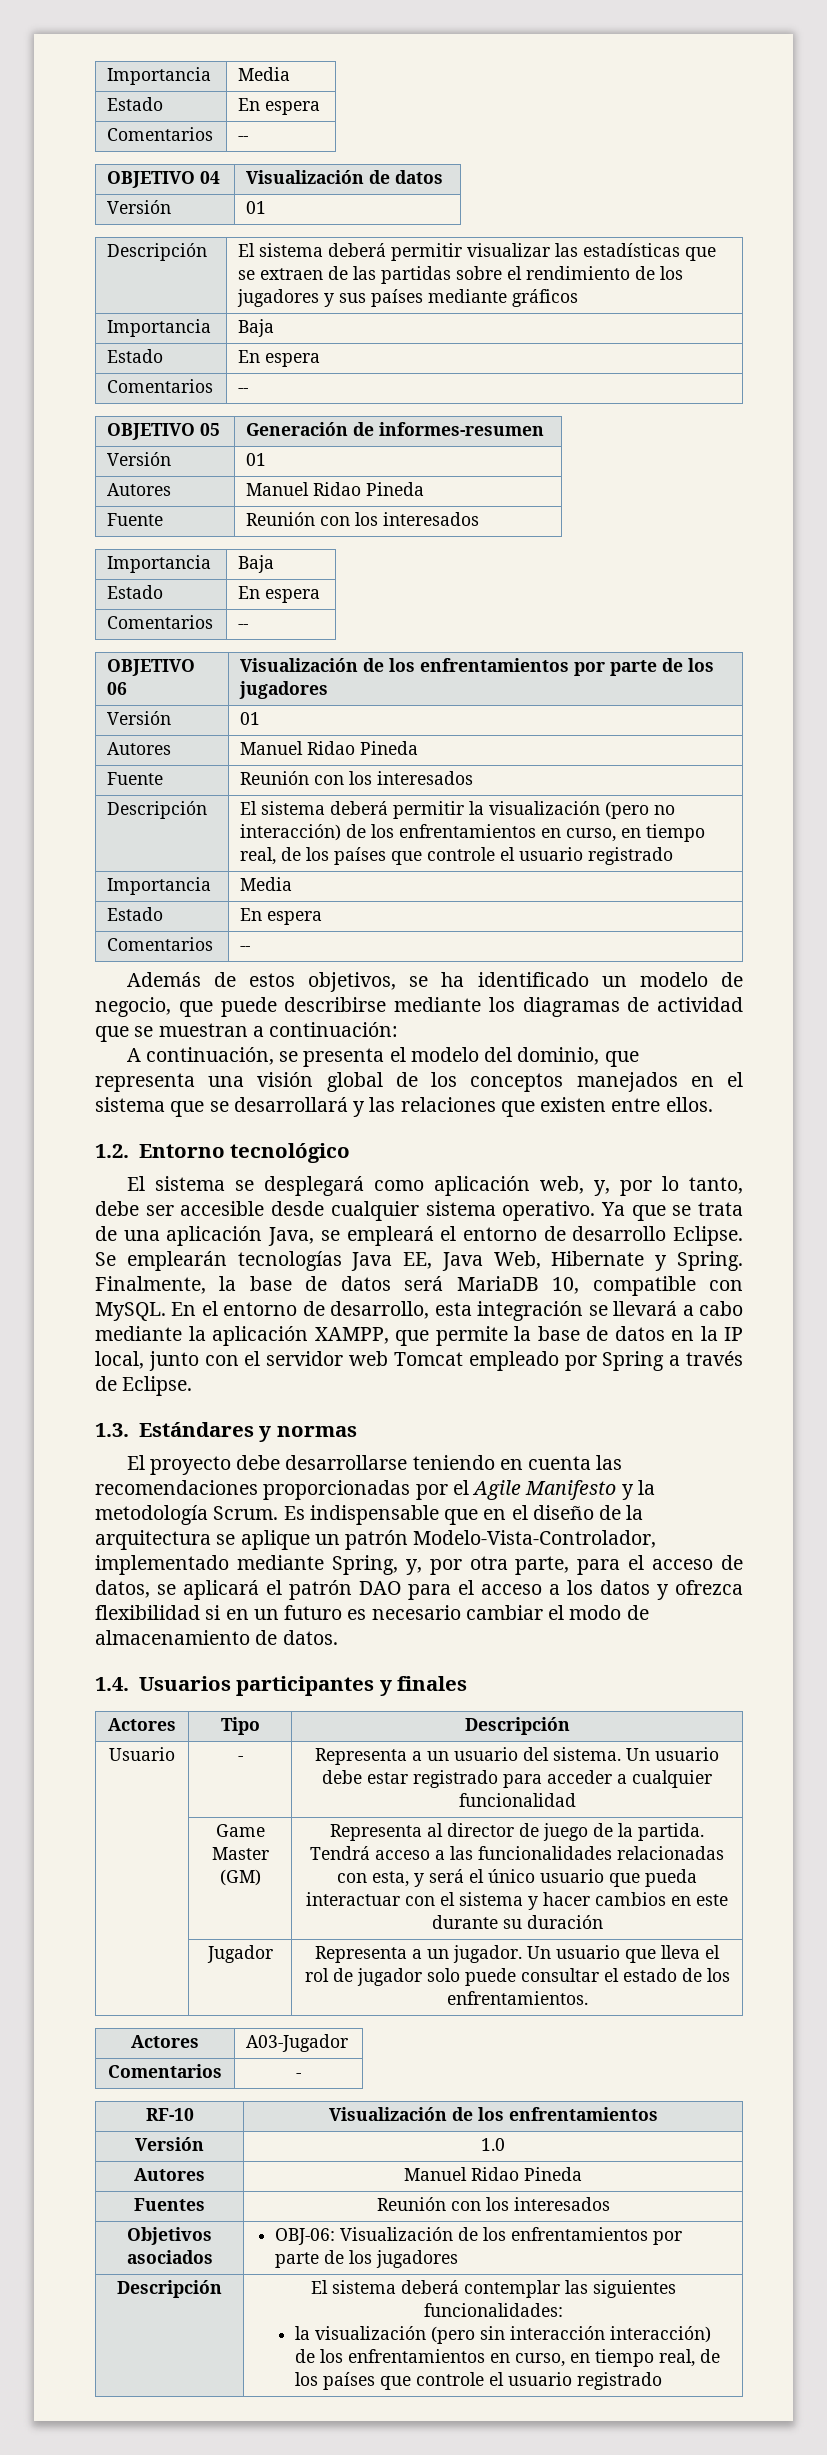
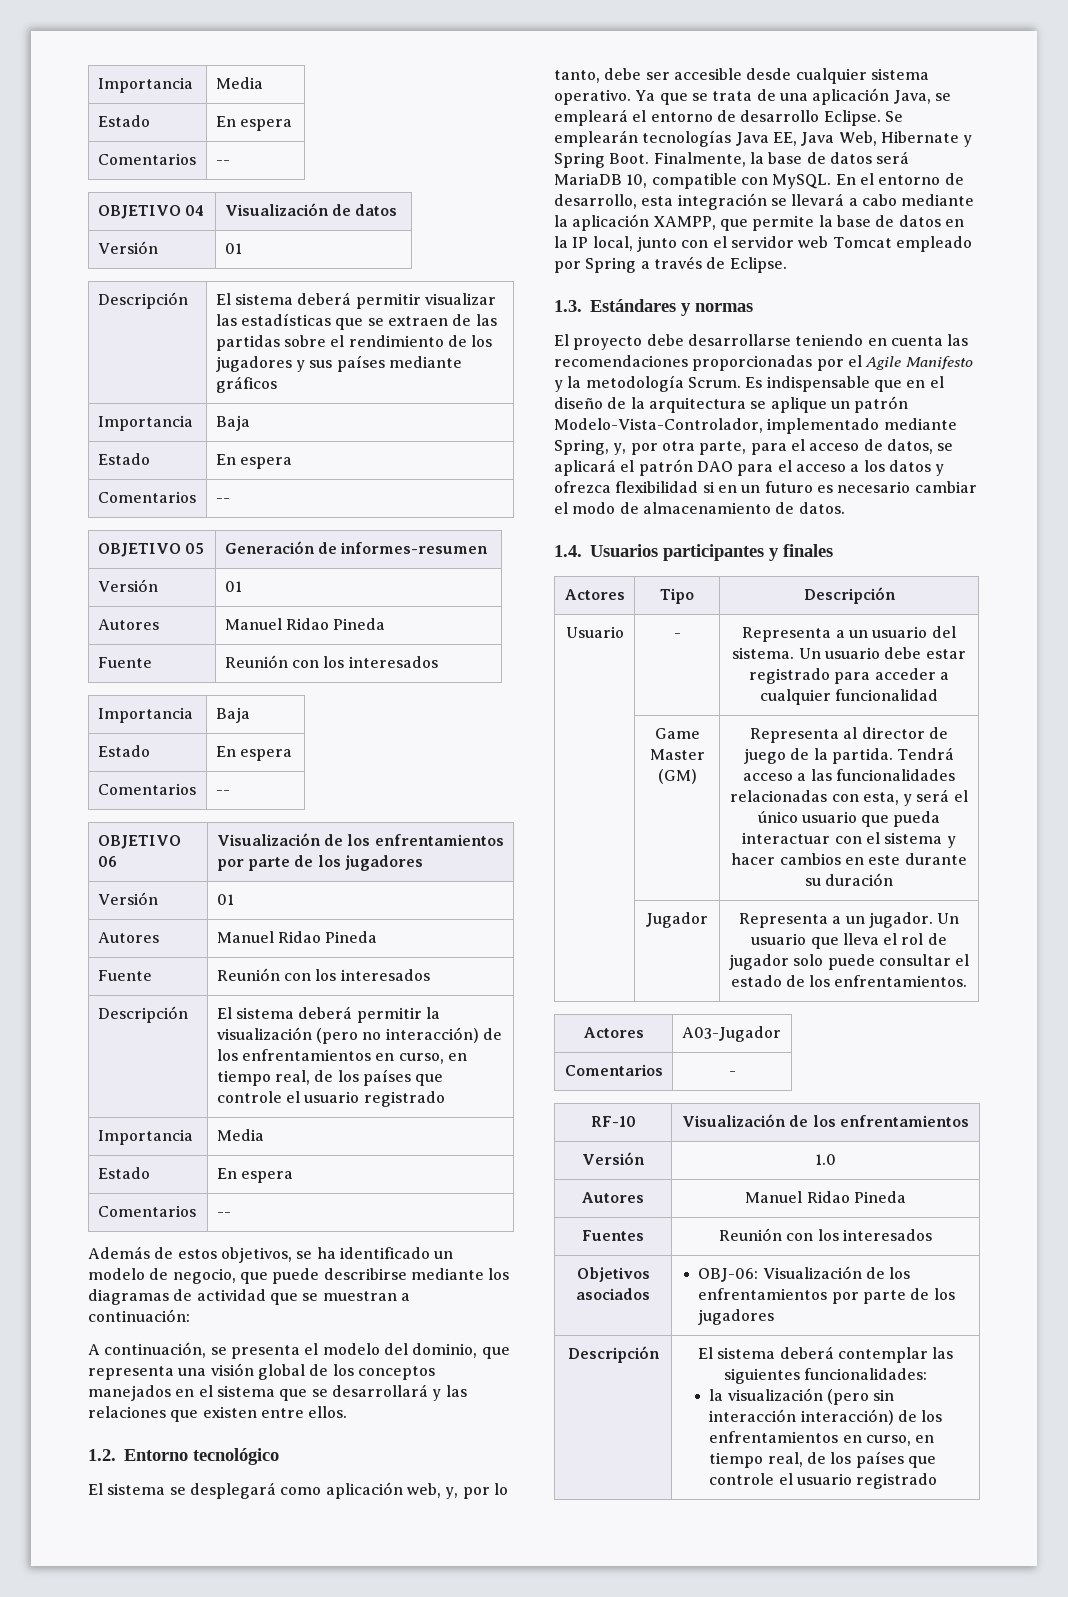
[677,1251,743,1271] Spring. -> [554,152,650,168] Spring Boot.

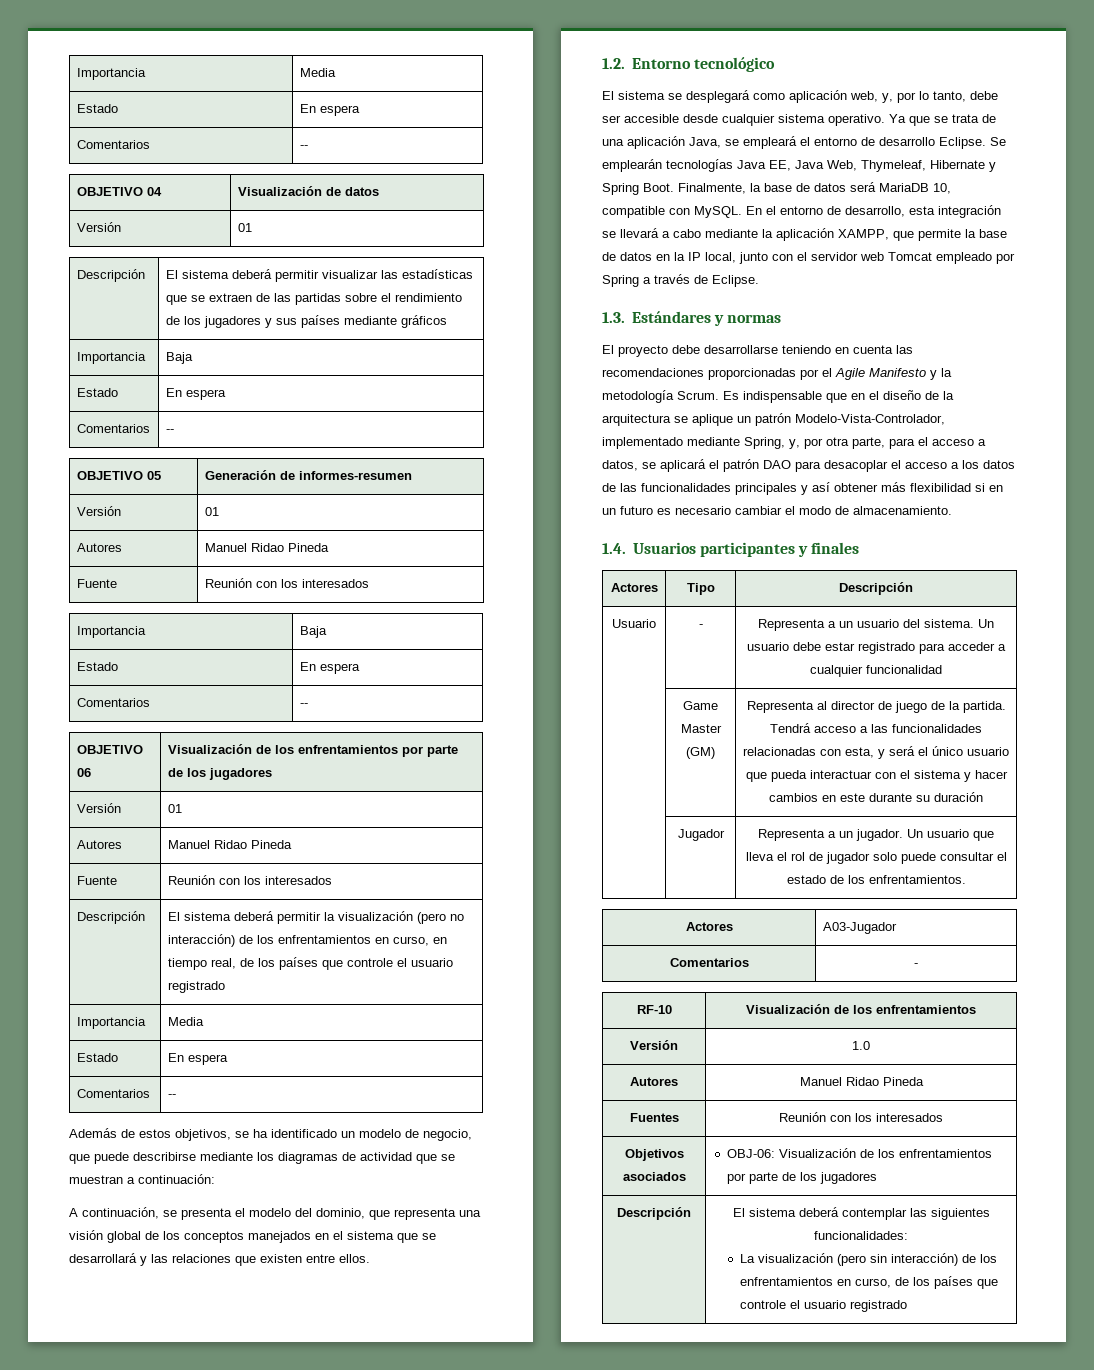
(877, 138) none -> [861,160,926,172] Thymeleaf,
[863,439,883,451] de -> [978,439,986,446] a
(774, 470) none -> [824,460,888,472] desacoplar
[935,464,945,476] [554,481,611,493] y ofrezca -> [602,482,906,495] de las funcionalidades principales y así obtener más
[642,502,845,514] almacenamiento de datos. -> [853,506,952,515] almacenamiento.
[709,1389,724,1401] la -> [739,1254,755,1263] La
[709,1409,943,1425] [709,1431,935,1446] [709,1452,803,1468] interacción interacción) de los enfrentamientos en curso, en tiempo real, -> [890,1253,997,1266] [739,1277,891,1288] interacción) de los enfrentamientos en curso,

